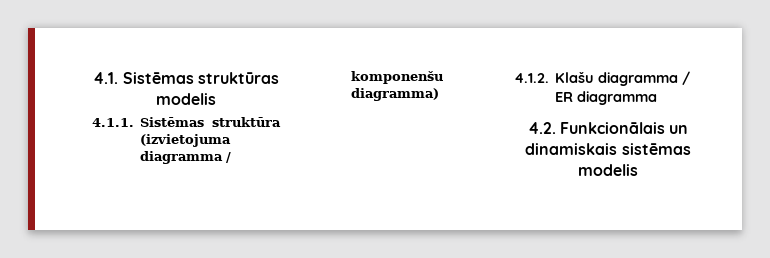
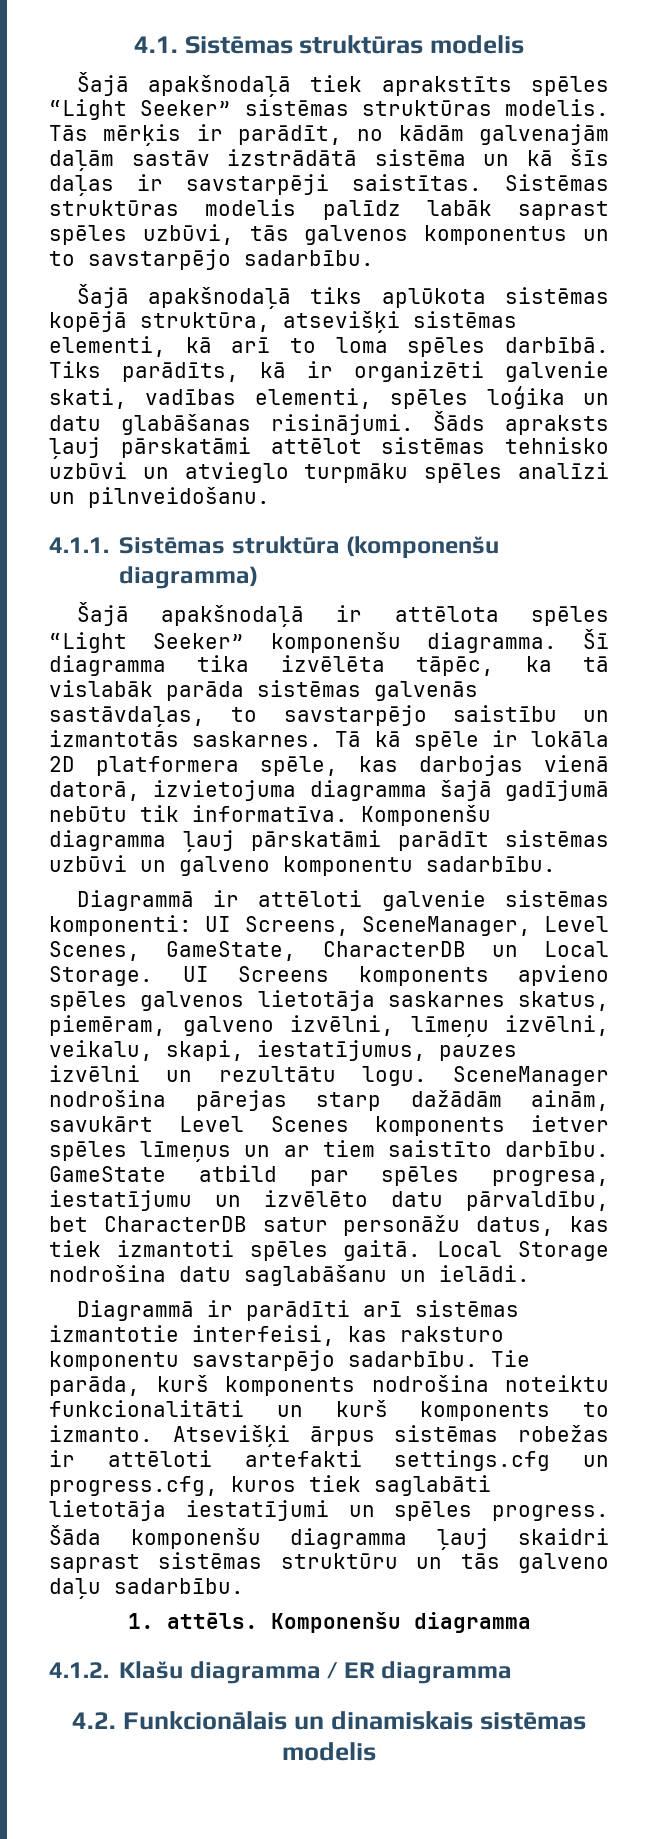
[92,117,281,127] [140,134,232,147] [140,151,232,164] [351,71,444,84] [351,88,440,101] 4.1.1. Sistēmas struktūra (izvietojuma diagramma / komponenšu diagramma) -> [76,72,609,97] [49,99,609,120] [49,124,609,146] [49,149,609,171] [49,174,609,196] [49,199,609,220] [49,224,609,245] [49,249,374,270] [76,284,609,309] [49,311,517,333] [49,336,609,357] [49,361,609,382] [49,386,609,409] [49,411,609,435] [49,437,609,459] [49,462,609,483] [49,487,270,508] [49,536,500,558] [119,566,259,589] [76,602,609,627] [49,629,609,653] [49,655,609,676] [49,680,478,701] [49,705,609,727] [49,730,609,751] [49,755,609,776] [49,780,609,801] [49,805,491,826] [49,830,609,852] [49,855,556,876] [76,890,609,911] [49,915,609,936] [49,941,609,961] [49,965,609,986] [49,990,609,1011] [49,1015,609,1037] [49,1040,517,1061] [49,1065,609,1086] [49,1090,609,1111] [49,1115,609,1136] [49,1140,609,1162] [49,1165,609,1186] [49,1190,609,1211] [49,1215,609,1236] [49,1240,609,1261] [49,1265,530,1286] [76,1300,519,1321] [49,1325,504,1346] [49,1350,530,1371] [49,1375,609,1396] [49,1400,609,1421] [49,1425,609,1447] [49,1450,609,1471] [49,1475,491,1496] [49,1500,609,1521] [49,1525,609,1550] [49,1552,609,1573] [49,1578,244,1599] [127,1612,531,1633] Šajā apakšnodaļā tiek aprakstīts spēles “Light Seeker” sistēmas struktūras modelis. Tās mērķis ir parādīt, no kādām galvenajām daļām sastāv izstrādātā sistēma un kā šīs daļas ir savstarpēji saistītas. Sistēmas struktūras modelis palīdz labāk saprast spēles uzbūvi, tās galvenos komponentus un to savstarpējo sadarbību. // Šajā apakšnodaļā tiks aplūkota sistēmas kopējā struktūra, atsevišķi sistēmas elementi, kā arī to loma spēles darbībā. Tiks parādīts, kā ir organizēti galvenie skati, vadības elementi, spēles loģika un datu glabāšanas risinājumi. Šāds apraksts ļauj pārskatāmi attēlot sistēmas tehnisko uzbūvi un atvieglo turpmāku spēles analīzi un pilnveidošanu. // 4.1.1. Sistēmas struktūra (komponenšu diagramma) // Šajā apakšnodaļā ir attēlota spēles “Light Seeker” komponenšu diagramma. Šī diagramma tika izvēlēta tāpēc, ka tā vislabāk parāda sistēmas galvenās sastāvdaļas, to savstarpējo saistību un izmantotās saskarnes. Tā kā spēle ir lokāla 2D platformera spēle, kas darbojas vienā datorā, izvietojuma diagramma šajā gadījumā nebūtu tik informatīva. Komponenšu diagramma ļauj pārskatāmi parādīt sistēmas uzbūvi un galveno komponentu sadarbību. // Diagrammā ir attēloti galvenie sistēmas komponenti: UI Screens, SceneManager, Level Scenes, GameState, CharacterDB un Local Storage. UI Screens komponents apvieno spēles galvenos lietotāja saskarnes skatus, piemēram, galveno izvēlni, līmeņu izvēlni, veikalu, skapi, iestatījumus, pauzes izvēlni un rezultātu logu. SceneManager nodrošina pārejas starp dažādām ainām, savukārt Level Scenes komponents ietver spēles līmeņus un ar tiem saistīto darbību. GameState atbild par spēles progresa, iestatījumu un izvēlēto datu pārvaldību, bet CharacterDB satur personāžu datus, kas tiek izmantoti spēles gaitā. Local Storage nodrošina datu saglabāšanu un ielādi. // Diagrammā ir parādīti arī sistēmas izmantotie interfeisi, kas raksturo komponentu savstarpējo sadarbību. Tie parāda, kurš komponents nodrošina noteiktu funkcionalitāti un kurš komponents to izmanto. Atsevišķi ārpus sistēmas robežas ir attēloti artefakti settings.cfg un progress.cfg, kuros tiek saglabāti lietotāja iestatījumi un spēles progress. Šāda komponenšu diagramma ļauj skaidri saprast sistēmas struktūru un tās galveno daļu sadarbību. // 1. attēls. Komponenšu diagramma

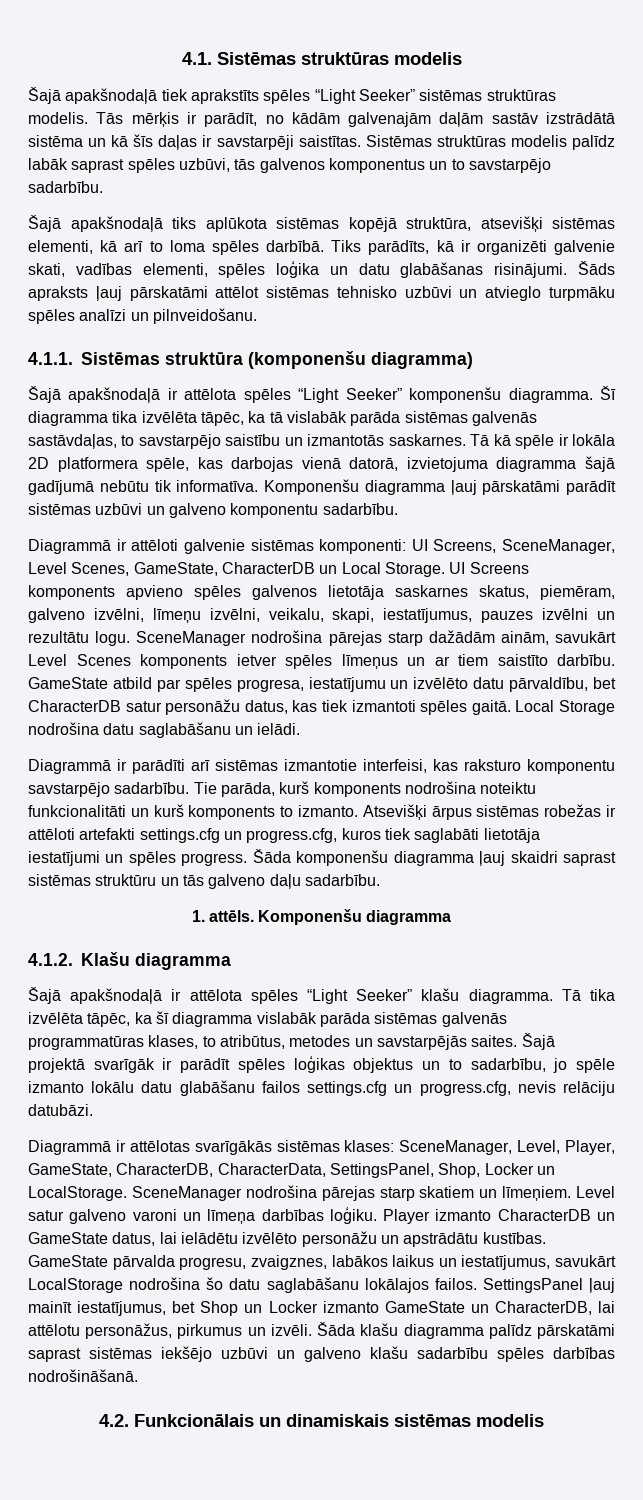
[327,1661,513,1684] / ER diagramma -> [28,987,615,1004] [28,1011,507,1027] [28,1033,555,1050] [28,1056,616,1073] [28,1080,615,1096] [28,1104,93,1116] [28,1140,615,1155] [28,1163,555,1178] [28,1185,615,1201] [28,1207,615,1224] [28,1231,546,1247] [28,1255,616,1270] [28,1277,615,1293] [28,1301,616,1316] [28,1322,615,1339] [28,1346,615,1362] [28,1369,138,1382] // Šajā apakšnodaļā ir attēlota spēles “Light Seeker” klašu diagramma. Tā tika izvēlēta tāpēc, ka šī diagramma vislabāk parāda sistēmas galvenās programmatūras klases, to atribūtus, metodes un savstarpējās saites. Šajā projektā svarīgāk ir parādīt spēles loģikas objektus un to sadarbību, jo spēle izmanto lokālu datu glabāšanu failos settings.cfg un progress.cfg, nevis relāciju datubāzi. // Diagrammā ir attēlotas svarīgākās sistēmas klases: SceneManager, Level, Player, GameState, CharacterDB, CharacterData, SettingsPanel, Shop, Locker un LocalStorage. SceneManager nodrošina pārejas starp skatiem un līmeņiem. Level satur galveno varoni un līmeņa darbības loģiku. Player izmanto CharacterDB un GameState datus, lai ielādētu izvēlēto personāžu un apstrādātu kustības. GameState pārvalda progresu, zvaigznes, labākos laikus un iestatījumus, savukārt LocalStorage nodrošina šo datu saglabāšanu lokālajos failos. SettingsPanel ļauj mainīt iestatījumus, bet Shop un Locker izmanto GameState un CharacterDB, lai attēlotu personāžus, pirkumus un izvēli. Šāda klašu diagramma palīdz pārskatāmi saprast sistēmas iekšējo uzbūvi un galveno klašu sadarbību spēles darbības nodrošināšanā.

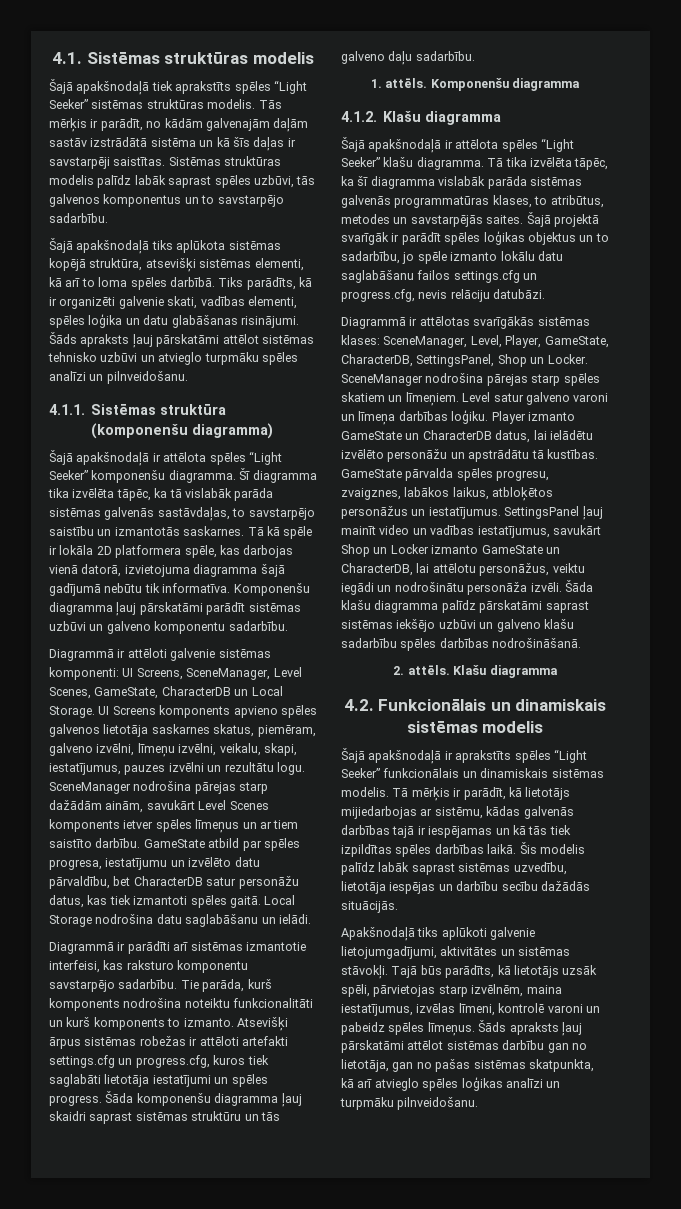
[179,1080,255,1096] glabāšanu -> [341,270,414,283] saglabāšanu
[217,1163,555,1178] [28,1185,415,1201] CharacterData, SettingsPanel, Shop, Locker un LocalStorage. SceneManager nodrošina pārejas starp -> [416,354,588,367] [341,373,600,386] SettingsPanel, Shop un Locker. SceneManager nodrošina pārejas starp spēles
[497,1209,615,1221] [28,1232,108,1244] CharacterDB un GameState -> [341,430,492,440] GameState un CharacterDB
(479, 1239) none -> [531,450,544,459] tā
(175, 1262) none -> [456,468,493,481] spēles
[392,1255,616,1270] [28,1277,615,1293] [28,1301,196,1316] laikus un iestatījumus, savukārt LocalStorage nodrošina šo datu saglabāšanu lokālajos failos. SettingsPanel ļauj mainīt iestatījumus, bet -> [452,487,554,501] [341,506,603,520] [341,525,601,538] laikus, atbloķētos personāžus un iestatījumus. SettingsPanel ļauj mainīt video un vadības iestatījumus, savukārt
[177,1324,266,1339] pirkumus un -> [552,563,585,573] [341,582,528,595] veiktu iegādi un nodrošinātu personāža
(138, 1375) none -> [393,665,558,678] // 2. attēls. Klašu diagramma
(544, 1420) none -> [341,748,587,764] [341,768,604,778] [341,787,571,801] [341,806,574,819] [341,825,571,838] [341,842,585,857] [341,862,567,875] [341,881,590,894] [341,901,398,913] [341,927,536,941] [341,946,571,959] [341,965,598,979] [341,984,562,997] [341,1003,600,1016] [341,1020,582,1036] [341,1040,587,1053] [341,1059,594,1072] [341,1077,561,1091] [340,1097,479,1110] // Šajā apakšnodaļā ir aprakstīts spēles “Light Seeker” funkcionālais un dinamiskais sistēmas modelis. Tā mērķis ir parādīt, kā lietotājs mijiedarbojas ar sistēmu, kādas galvenās darbības tajā ir iespējamas un kā tās tiek izpildītas spēles darbības laikā. Šis modelis palīdz labāk saprast sistēmas uzvedību, lietotāja iespējas un darbību secību dažādās situācijās. // Apakšnodaļā tiks aplūkoti galvenie lietojumgadījumi, aktivitātes un sistēmas stāvokļi. Tajā būs parādīts, kā lietotājs uzsāk spēli, pārvietojas starp izvēlnēm, maina iestatījumus, izvēlas līmeni, kontrolē varoni un pabeidz spēles līmeņus. Šāds apraksts ļauj pārskatāmi attēlot sistēmas darbību gan no lietotāja, gan no pašas sistēmas skatpunkta, kā arī atvieglo spēles loģikas analīzi un turpmāku pilnveidošanu.

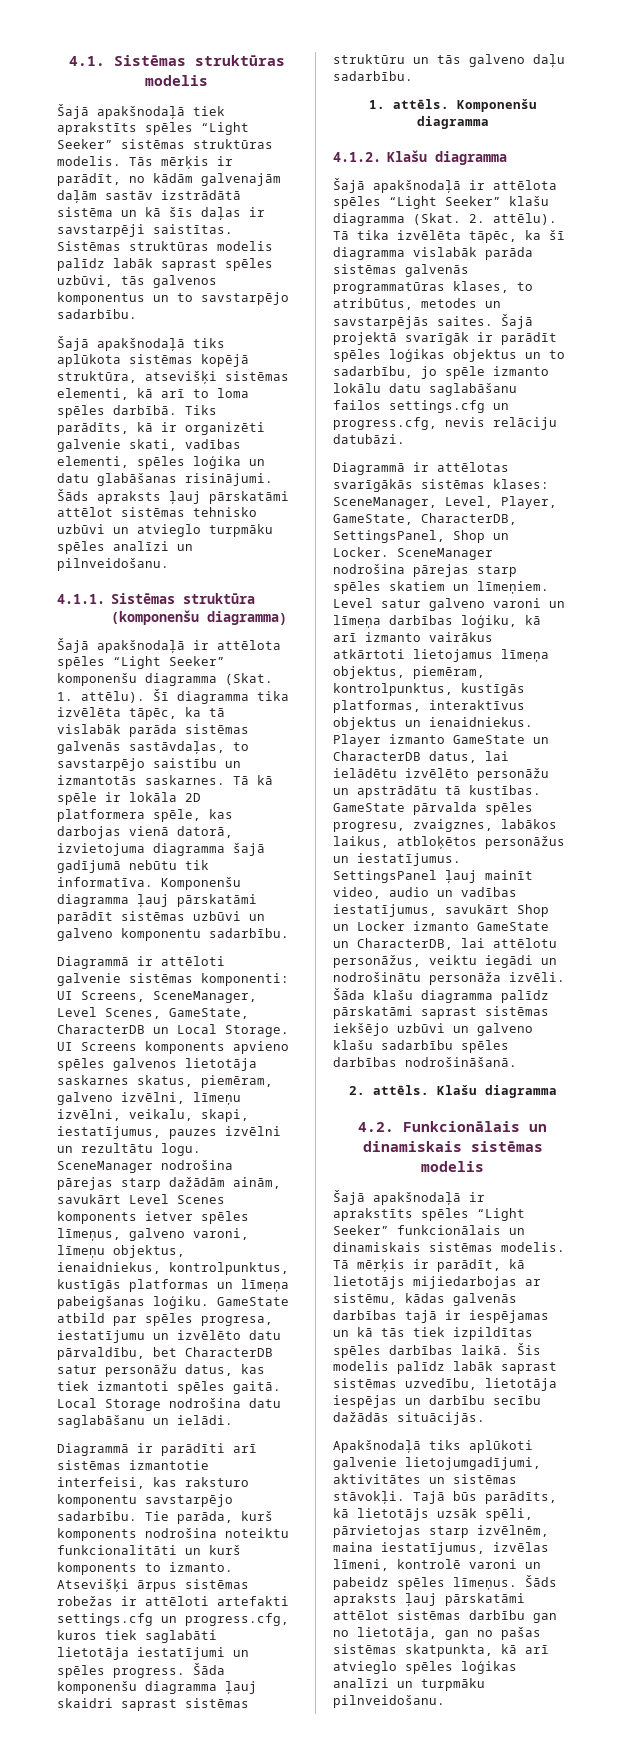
[168,470,236,483] diagramma. -> [145,673,273,686] [57,691,145,703] diagramma (Skat. 1. attēlu).
[195,819,299,833] [49,838,141,848] līmeņus un ar tiem saistīto darbību. -> [57,1228,249,1241] [57,1245,185,1258] [57,1262,289,1275] [57,1279,289,1292] [57,1296,209,1309] līmeņus, galveno varoni, līmeņu objektus, ienaidniekus, kontrolpunktus, kustīgās platformas un līmeņa pabeigšanas loģiku.
[416,157,484,170] diagramma. -> [333,213,557,226] diagramma (Skat. 2. attēlu).
[451,410,489,424] loģiku. -> [461,615,541,628] [333,632,493,642] [333,649,549,662] [333,666,485,679] [333,683,525,696] [333,700,525,713] [333,717,533,730] loģiku, kā arī izmanto vairākus atkārtoti lietojamus līmeņa objektus, piemēram, kontrolpunktus, kustīgās platformas, interaktīvus objektus un ienaidniekus.
[379,525,410,535] video -> [333,887,429,899] video, audio

